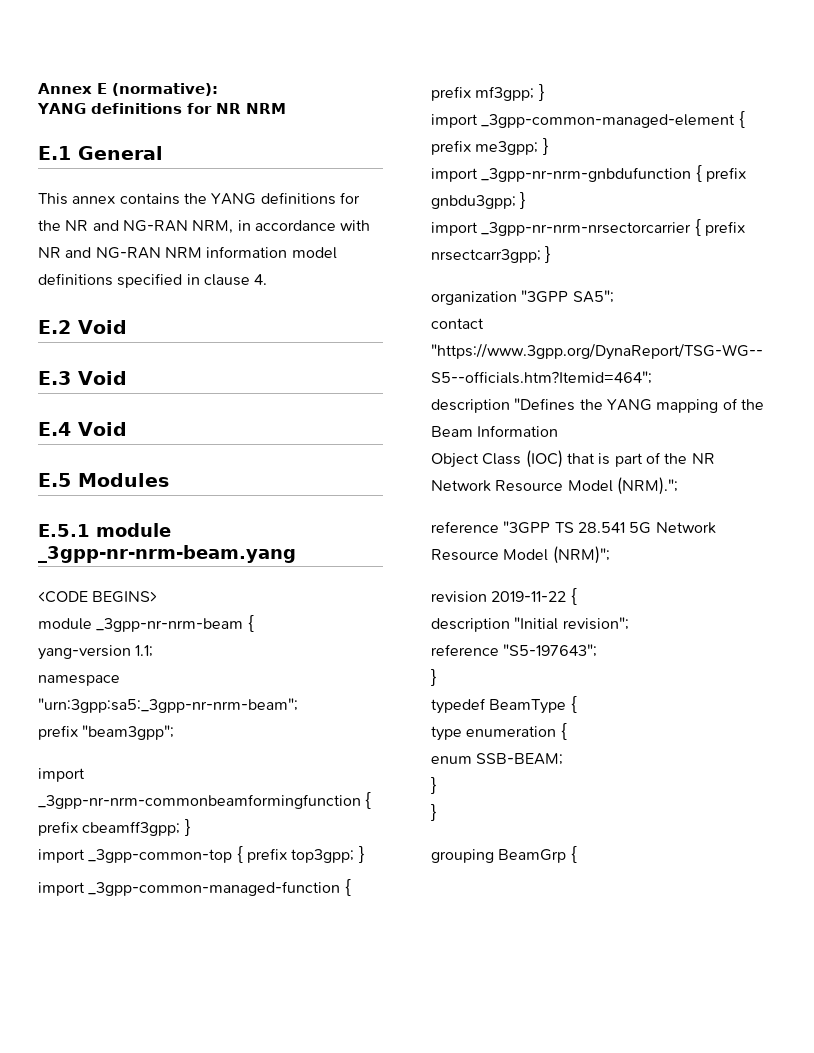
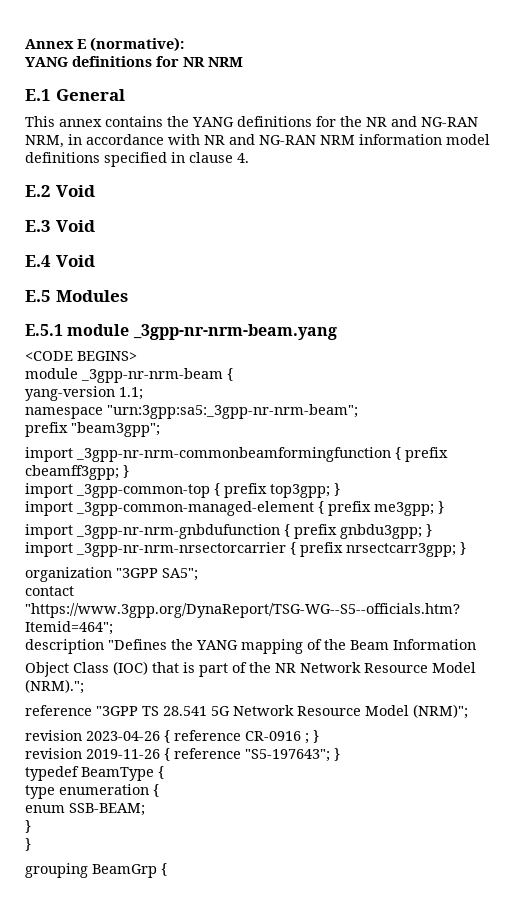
[38,879,351,896] [431,84,545,101] // import _3gpp-common-managed-function { prefix mf3gpp; } -> (340, 489) none
[491,588,577,605] [431,617,629,632] 2019-11-22 { // description "Initial revision"; // -> [86,730,319,744] [25,748,170,761] 2023-04-26 { reference CR-0916 ; } // revision 2019-11-26 {
(598, 650) // -> (330, 755) none

